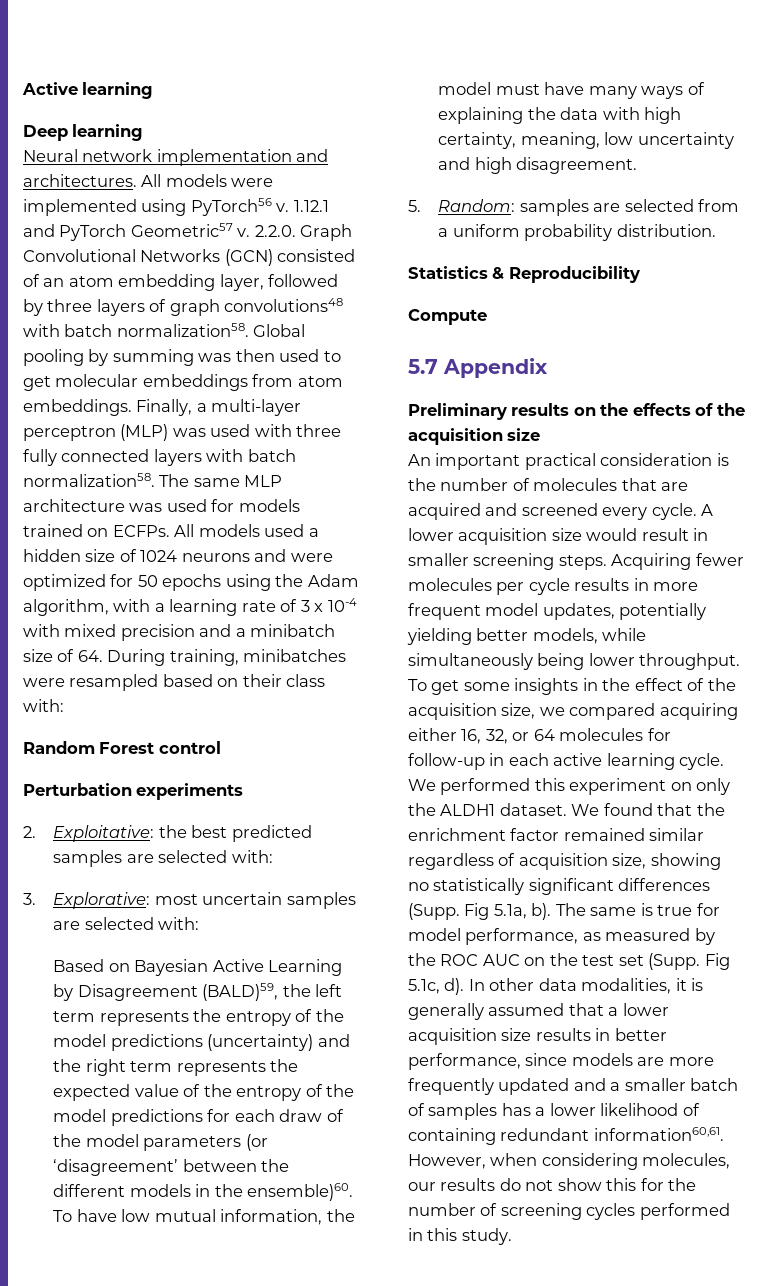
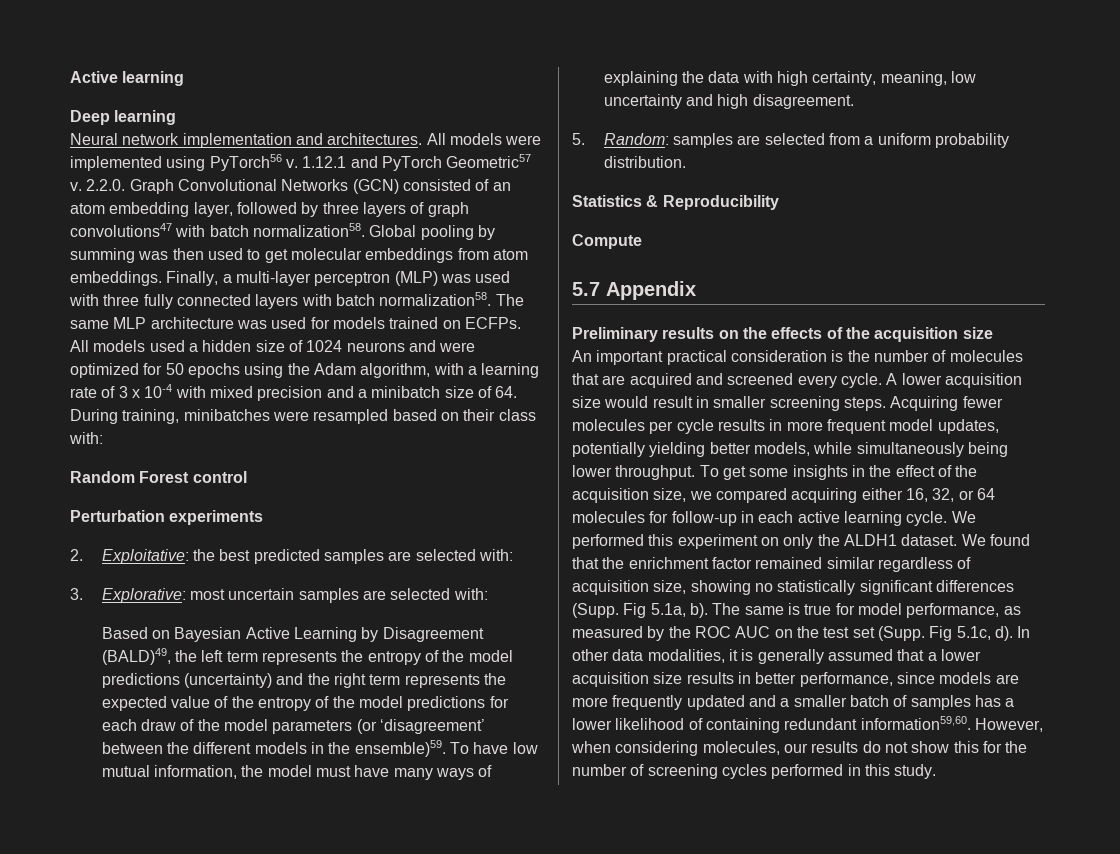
[224,298,344,312] convolutions48 -> [70,223,172,237] convolutions47
[202,983,279,1001] (BALD)59, -> [101,648,171,665] (BALD)49,
[247,1183,354,1201] ensemble)60. -> [354,740,446,757] ensemble)59.
[593,1127,724,1141] information60,61. -> [860,716,971,730] information59,60.

